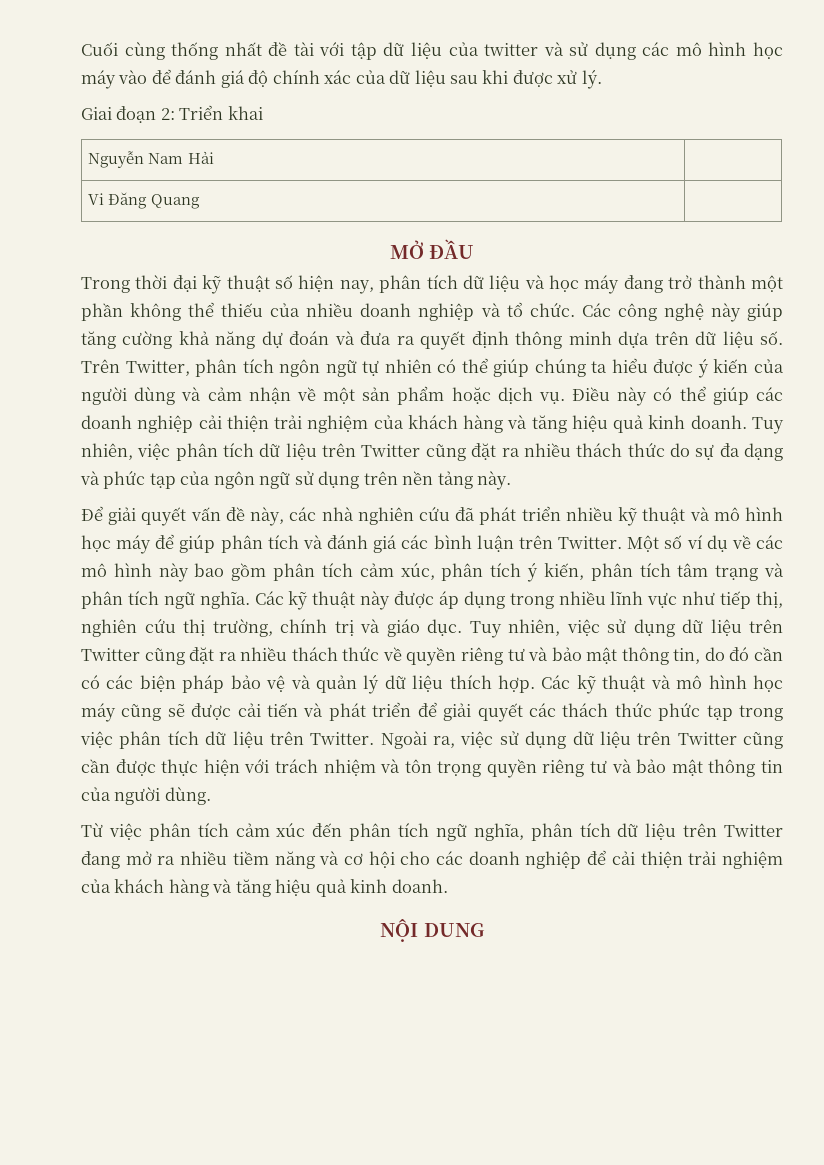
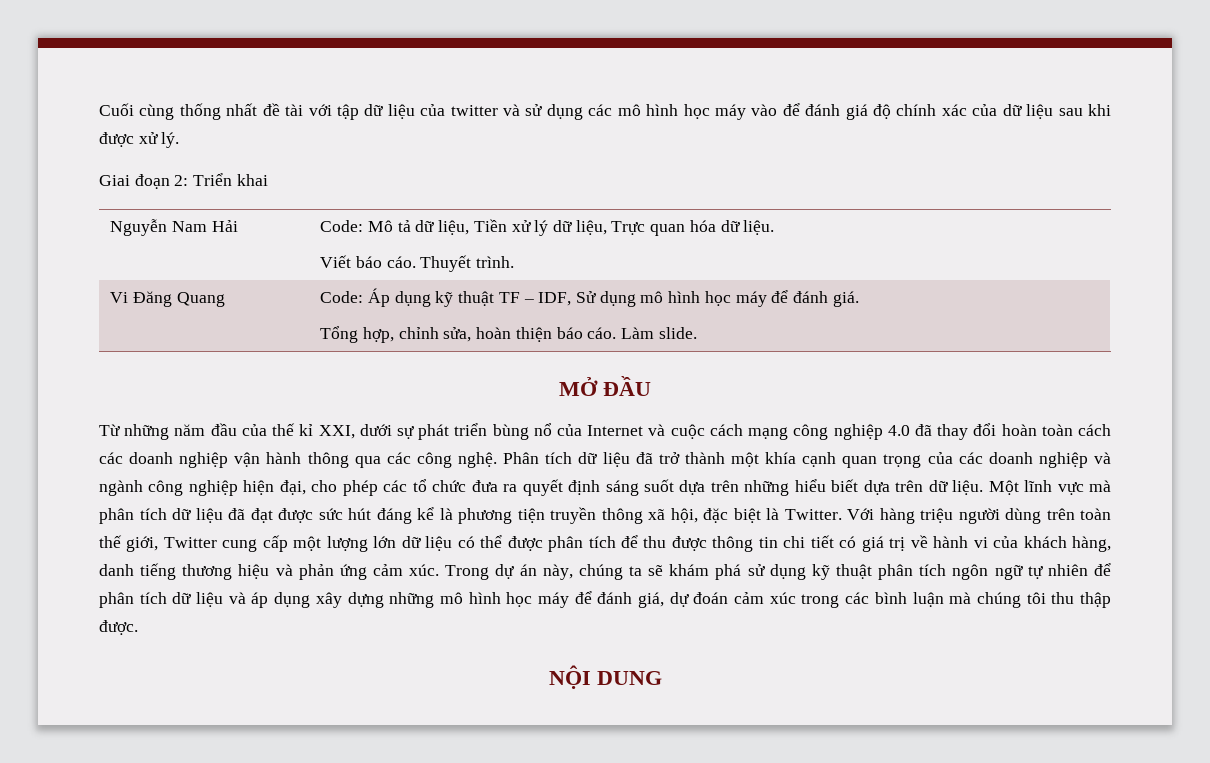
[88,192,200,209] [389,239,475,259] [81,275,784,294] [81,302,784,322] [81,331,784,350] [81,359,190,376] // Vi Đăng Quang | // MỞ ĐẦU // Trong thời đại kỹ thuật số hiện nay, phân tích dữ liệu và học máy đang trở thành một phần không thể thiếu của nhiều doanh nghiệp và tổ chức. Các công nghệ này giúp tăng cường khả năng dự đoán và đưa ra quyết định thông minh dựa trên dữ liệu số. Trên Twitter, -> [320,219,775,236] [320,255,515,272] [110,291,225,307] [320,288,859,307] [320,326,697,343] [559,376,651,396] [99,423,1111,440] [99,452,1112,468] [99,479,1111,496] [99,507,1111,524] [99,535,1112,552] [99,563,872,580] Code: Mô tả dữ liệu, Tiền xử lý dữ liệu, Trực quan hóa dữ liệu. // Viết báo cáo. Thuyết trình. // Vi Đăng Quang | Code: Áp dụng kỹ thuật TF – IDF, Sử dụng mô hình học máy để đánh giá. // Tổng hợp, chỉnh sửa, hoàn thiện báo cáo. Làm slide. // MỞ ĐẦU // Từ những năm đầu của thế kỉ XXI, dưới sự phát triển bùng nổ của Internet và cuộc cách mạng công nghiệp 4.0 đã thay đổi hoàn toàn cách các doanh nghiệp vận hành thông qua các công nghệ. Phân tích dữ liệu đã trở thành một khía cạnh quan trọng của các doanh nghiệp và ngành công nghiệp hiện đại, cho phép các tổ chức đưa ra quyết định sáng suốt dựa trên những hiểu biết dựa trên dữ liệu. Một lĩnh vực mà phân tích dữ liệu đã đạt được sức hút đáng kể là phương tiện truyền thông xã hội, đặc biệt là Twitter. Với hàng triệu người dùng trên toàn thế giới, Twitter cung cấp một lượng lớn dữ liệu có thể được phân tích để thu được thông tin chi tiết có giá trị về hành vi của khách hàng, danh tiếng thương hiệu và phản ứng cảm xúc. Trong dự án này, chúng ta sẽ khám phá sử dụng kỹ thuật
[437,358,784,378] [81,386,783,406] [81,415,784,434] [81,443,784,461] [80,471,512,490] [81,506,783,526] [81,534,783,554] [81,563,784,582] [81,591,783,610] [81,619,783,638] [81,647,783,666] [81,675,784,694] [81,702,783,722] [80,731,783,749] [81,759,784,778] [81,787,211,805] [81,823,783,841] [81,850,783,869] [81,879,448,897] có thể giúp chúng ta hiểu được ý kiến của người dùng và cảm nhận về một sản phẩm hoặc dịch vụ. Điều này có thể giúp các doanh nghiệp cải thiện trải nghiệm của khách hàng và tăng hiệu quả kinh doanh. Tuy nhiên, việc phân tích dữ liệu trên Twitter cũng đặt ra nhiều thách thức do sự đa dạng và phức tạp của ngôn ngữ sử dụng trên nền tảng này. // Để giải quyết vấn đề này, các nhà nghiên cứu đã phát triển nhiều kỹ thuật và mô hình học máy để giúp phân tích và đánh giá các bình luận trên Twitter. Một số ví dụ về các mô hình này bao gồm phân tích cảm xúc, phân tích ý kiến, phân tích tâm trạng và phân tích ngữ nghĩa. Các kỹ thuật này được áp dụng trong nhiều lĩnh vực như tiếp thị, nghiên cứu thị trường, chính trị và giáo dục. Tuy nhiên, việc sử dụng dữ liệu trên Twitter cũng đặt ra nhiều thách thức về quyền riêng tư và bảo mật thông tin, do đó cần có các biện pháp bảo vệ và quản lý dữ liệu thích hợp. Các kỹ thuật và mô hình học máy cũng sẽ được cải tiến và phát triển để giải quyết các thách thức phức tạp trong việc phân tích dữ liệu trên Twitter. Ngoài ra, việc sử dụng dữ liệu trên Twitter cũng cần được thực hiện với trách nhiệm và tôn trọng quyền riêng tư và bảo mật thông tin của người dùng. // Từ việc phân tích cảm xúc đến phân tích ngữ nghĩa, phân tích dữ liệu trên Twitter đang mở ra nhiều tiềm năng và cơ hội cho các doanh nghiệp để cải thiện trải nghiệm của khách hàng và tăng hiệu quả kinh doanh. -> [1093,563,1111,576] [99,591,1112,608] [99,620,138,635] để phân tích dữ liệu và áp dụng xây dựng những mô hình học máy để đánh giá, dự đoán cảm xúc trong các bình luận mà chúng tôi thu thập được.

